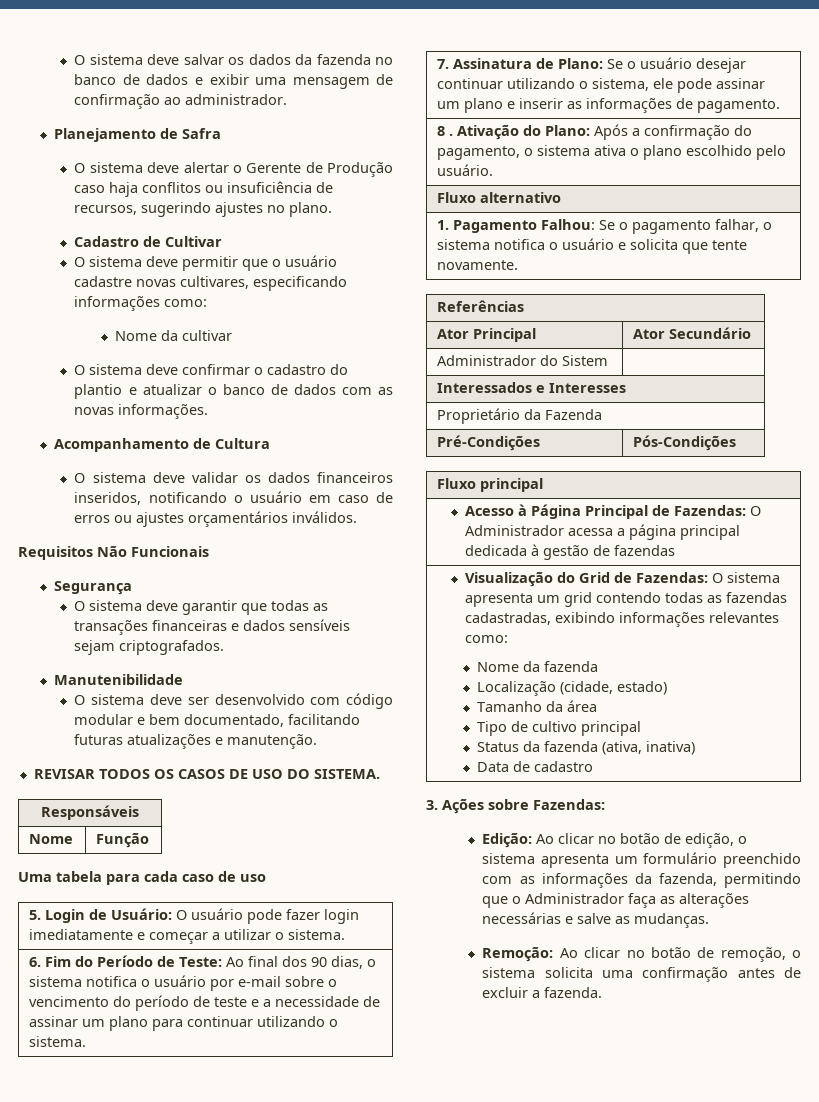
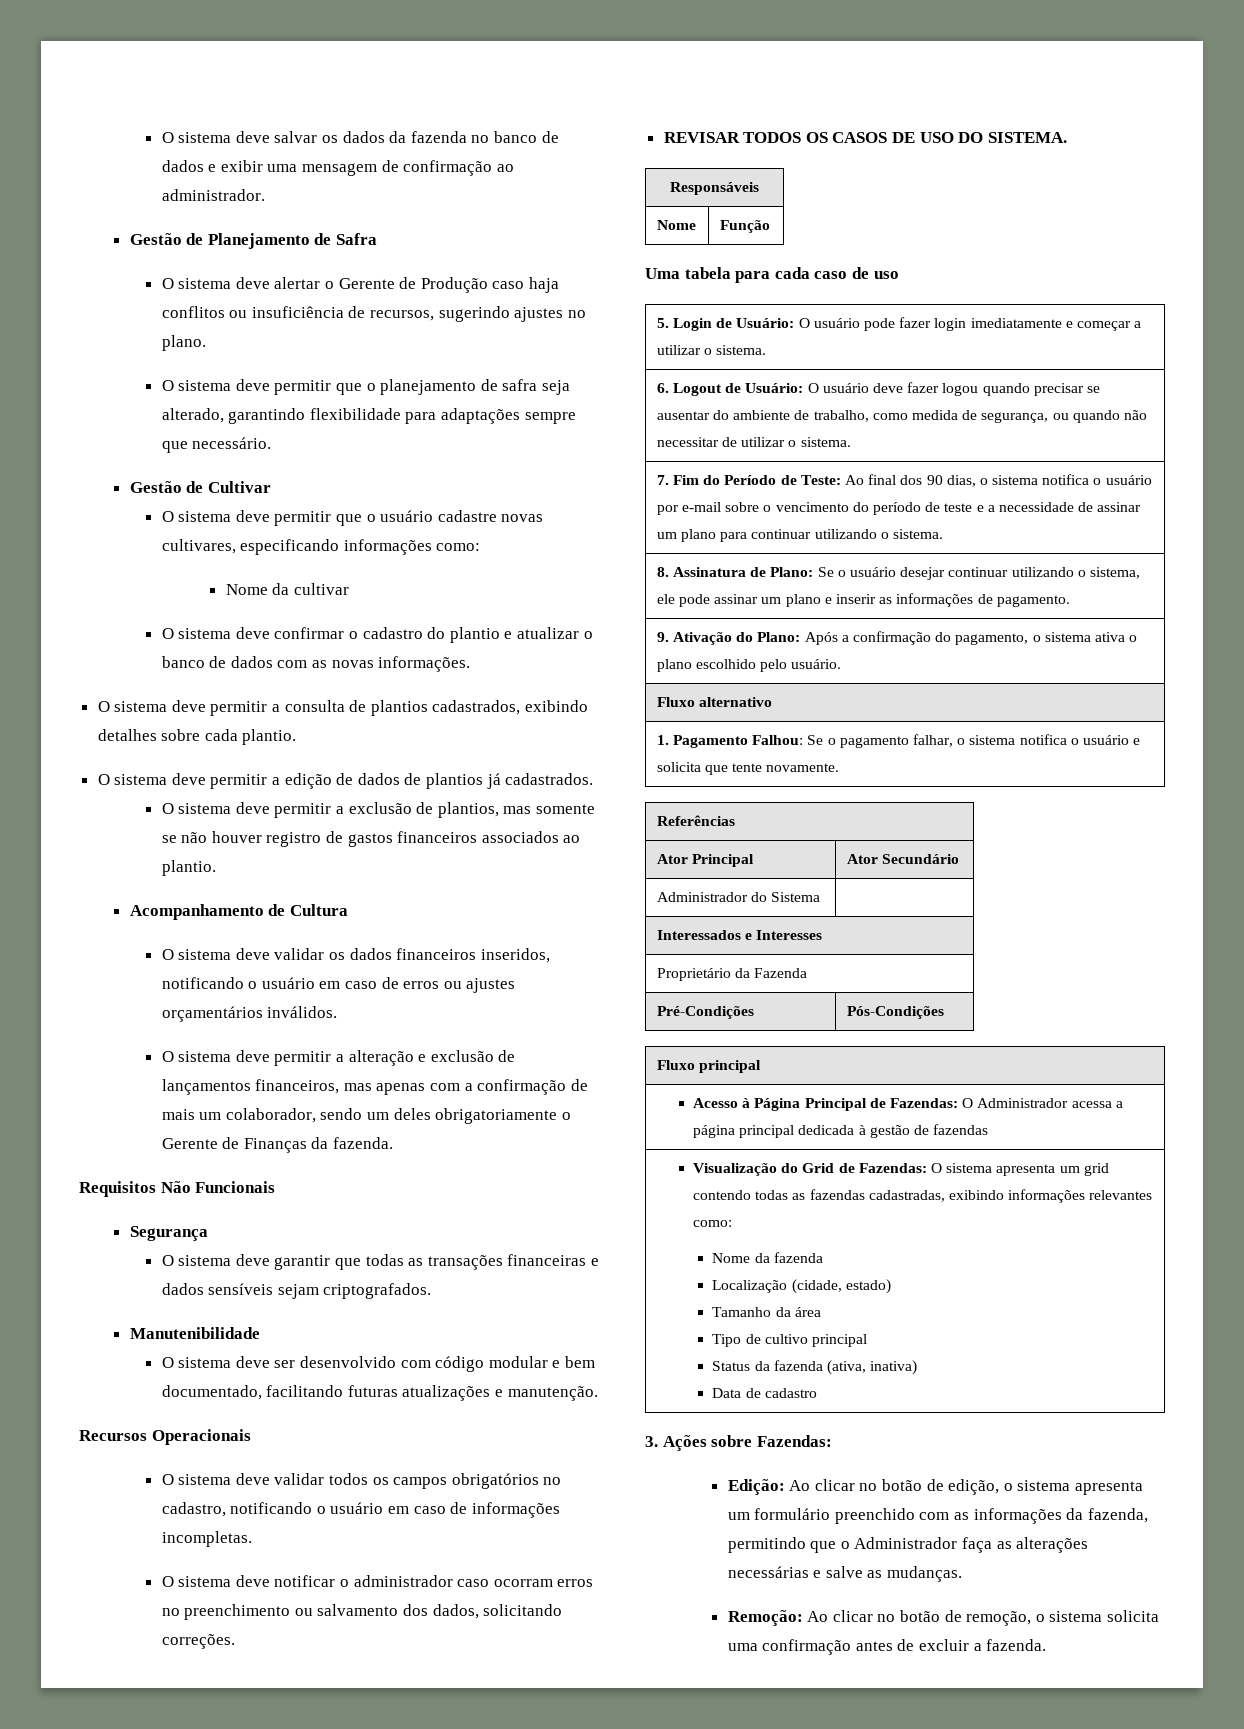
(288, 99) none -> [129,233,204,245] Gestão de
[74,236,140,247] Cadastro -> [161,379,570,395] [161,408,576,424] [161,437,272,453] [129,481,182,493] O sistema deve permitir que o planejamento de safra seja alterado, garantindo flexibilidade para adaptações sempre que necessário. // Gestão
(209, 411) none -> [97,700,589,716] [97,729,297,745] [97,773,594,789] [161,802,595,818] [161,831,581,847] [161,860,216,876] // O sistema deve permitir a consulta de plantios cadastrados, exibindo detalhes sobre cada plantio. // O sistema deve permitir a edição de dados de plantios já cadastrados. // O sistema deve permitir a exclusão de plantios, mas somente se não houver registro de gastos financeiros associados ao plantio.
(358, 517) none -> [161,1050,516,1066] [161,1079,588,1095] [161,1108,571,1124] [161,1137,394,1153] // O sistema deve permitir a alteração e exclusão de lançamentos financeiros, mas apenas com a confirmação de mais um colaborador, sendo um deles obrigatoriamente o Gerente de Finanças da fazenda.
(318, 741) none -> [79,1429,251,1445] [161,1473,562,1489] [161,1502,560,1518] [161,1531,252,1547] [161,1575,594,1587] [161,1604,563,1620] [161,1634,235,1649] // Recursos Operacionais // O sistema deve validar todos os campos obrigatórios no cadastro, notificando o usuário em caso de informações incompletas. // O sistema deve notificar o administrador caso ocorram erros no preenchimento ou salvamento dos dados, solicitando correções.
(42, 962) none -> [673,382,1100,396] [656,410,1147,423] [656,437,851,447] [656,475,669,485] Logout de Usuário: O usuário deve fazer logou quando precisar se ausentar do ambiente de trabalho, como medida de segurança, ou quando não necessitar de utilizar o sistema. // 7.
[437,59,450,69] 7. -> [656,567,669,577] 8.
[437,126,454,136] 8 . -> [656,632,669,642] 9.
[562,355,609,366] Sistem -> [771,892,821,902] Sistema

